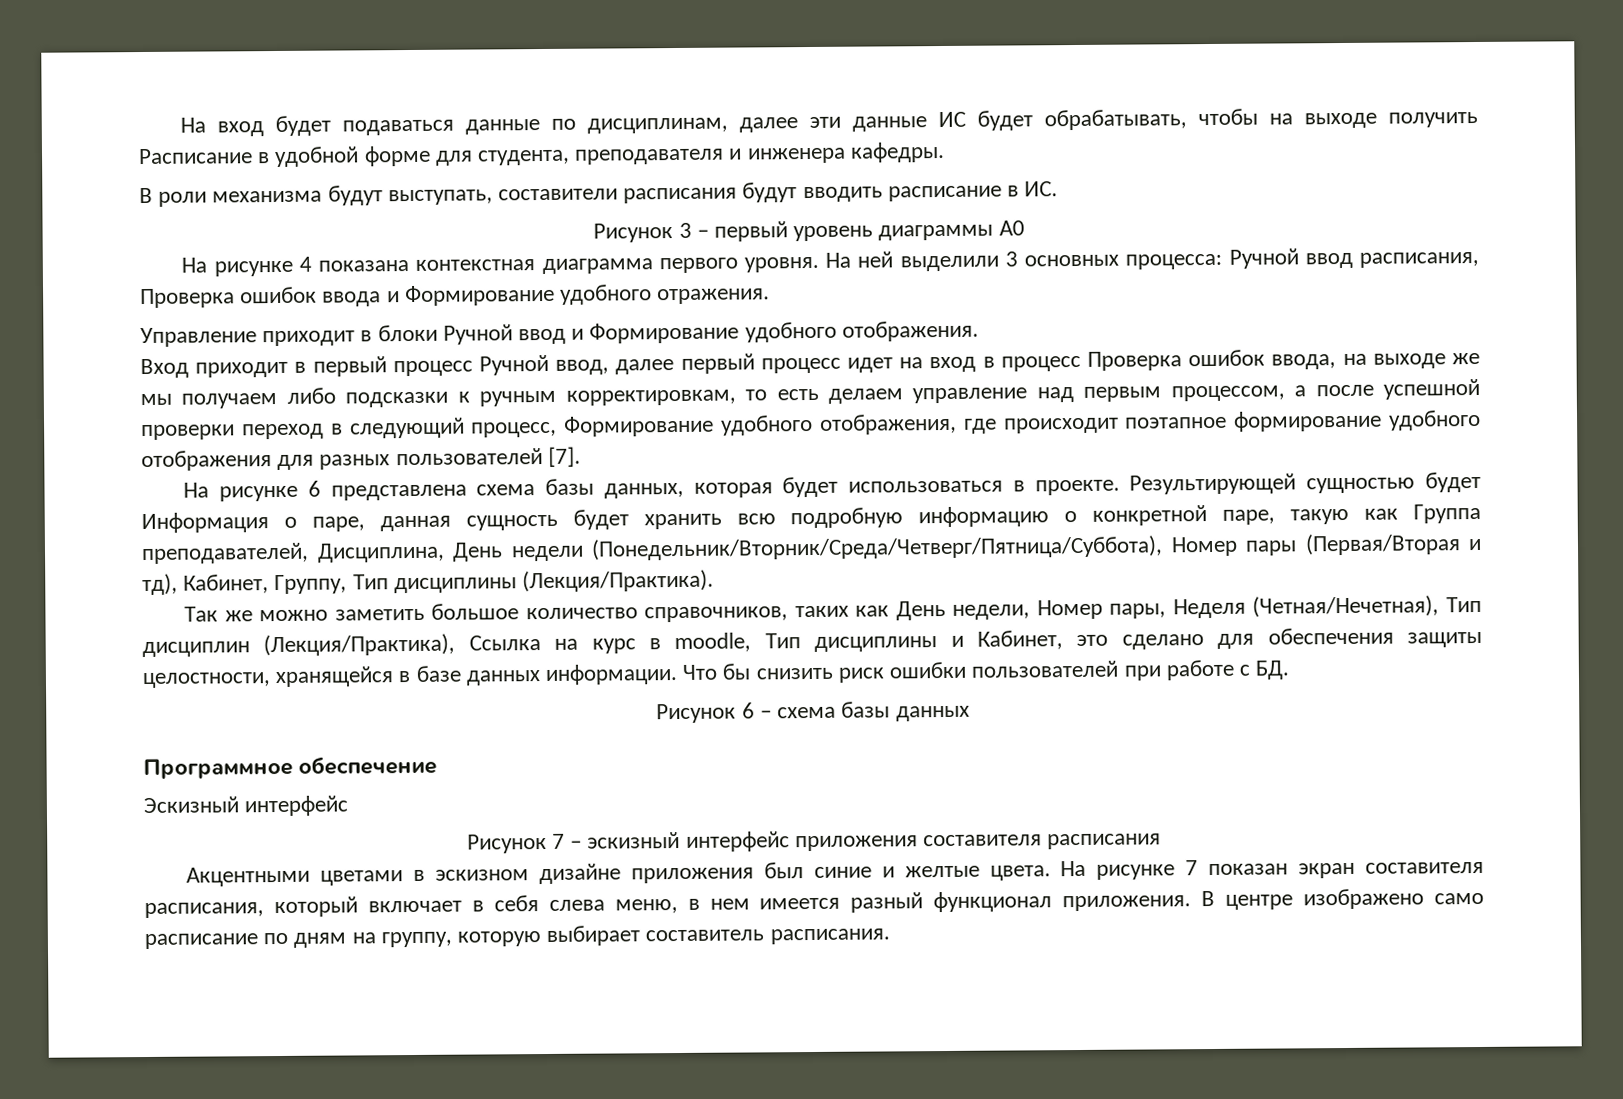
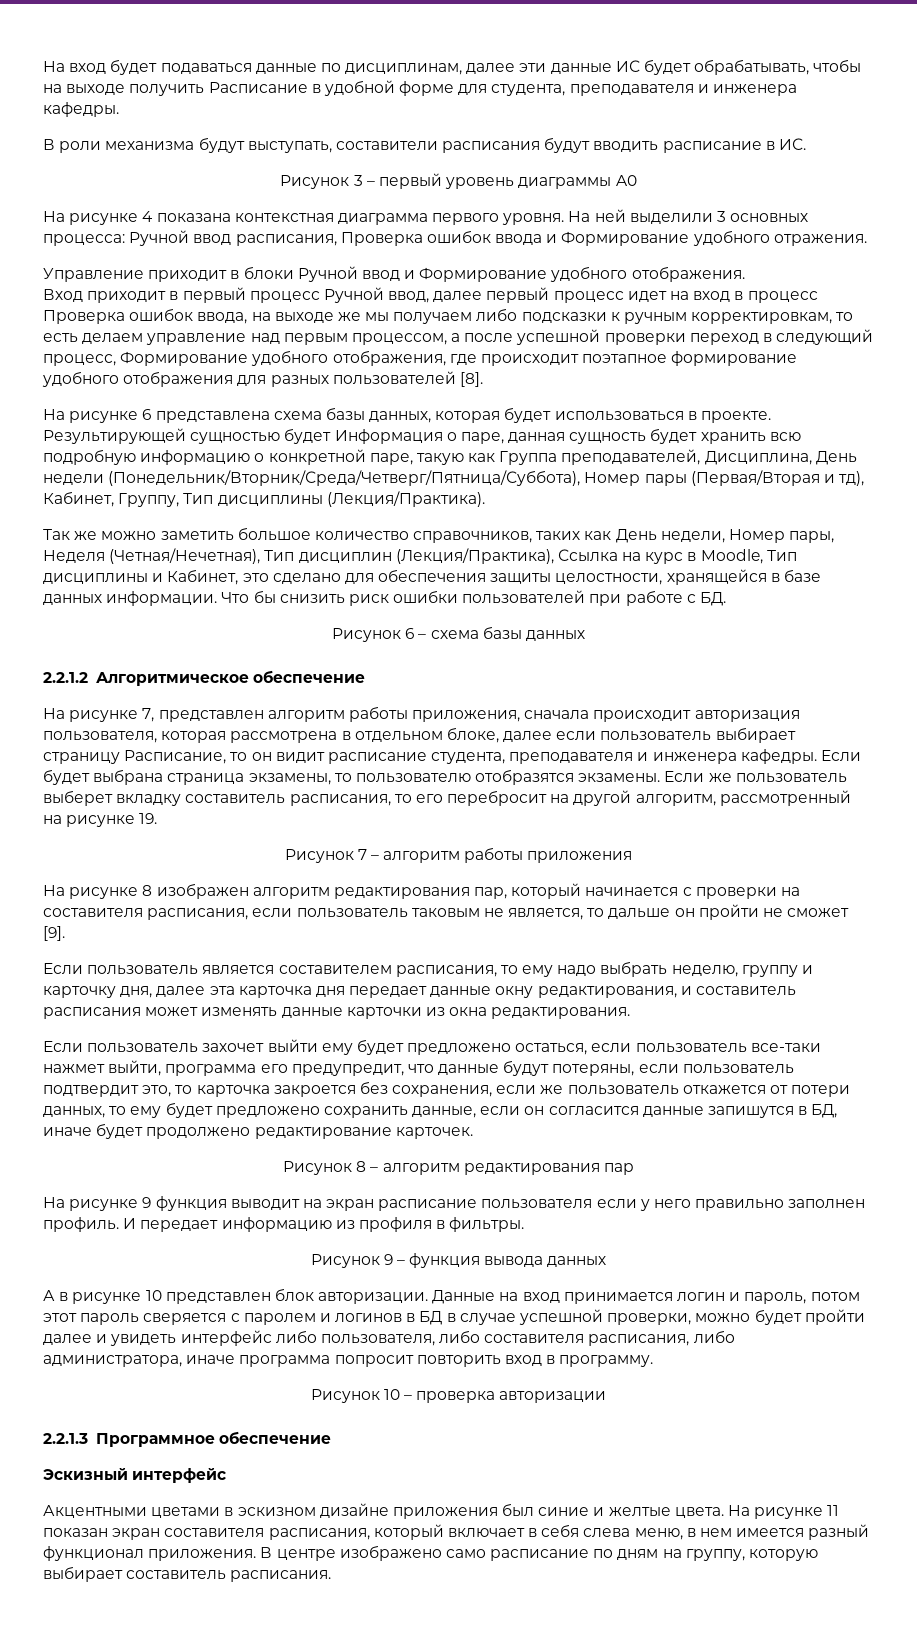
[547,446,581,467] [7]. -> [459,372,483,387] [8].
[674,632,752,653] moodle, -> [700,549,763,564] Moodle,
[143,755,437,780] [143,795,349,817] [466,831,1162,854] Программное обеспечение // Эскизный интерфейс // Рисунок 7 – эскизный интерфейс приложения составителя расписания -> [43,670,365,686] [43,706,800,722] [43,727,796,743] [43,749,862,764] [43,769,847,785] [43,790,851,806] [43,813,158,827] [284,847,633,863] [43,883,801,899] [43,904,850,920] [43,926,65,941] [43,961,814,977] [43,986,797,998] [43,1007,631,1019] [43,1039,821,1055] [43,1060,794,1076] [43,1081,851,1097] [43,1102,838,1118] [43,1123,473,1139] [283,1161,634,1175] [43,1196,866,1211] [43,1217,525,1232] [310,1253,607,1268] [43,1288,860,1304] [43,1309,865,1325] [43,1330,735,1346] [43,1355,654,1367] [310,1389,607,1403] [43,1431,331,1447] [43,1468,227,1483] 2.2.1.2 Алгоритмическое обеспечение // На рисунке 7, представлен алгоритм работы приложения, сначала происходит авторизация пользователя, которая рассмотрена в отдельном блоке, далее если пользователь выбирает страницу Расписание, то он видит расписание студента, преподавателя и инженера кафедры. Если будет выбрана страница экзамены, то пользователю отобразятся экзамены. Если же пользователь выберет вкладку составитель расписания, то его перебросит на другой алгоритм, рассмотренный на рисунке 19. // Рисунок 7 – алгоритм работы приложения // На рисунке 8 изображен алгоритм редактирования пар, который начинается с проверки на составителя расписания, если пользователь таковым не является, то дальше он пройти не сможет [9]. // Если пользователь является составителем расписания, то ему надо выбрать неделю, группу и карточку дня, далее эта карточка дня передает данные окну редактирования, и составитель расписания может изменять данные карточки из окна редактирования. // Если пользователь захочет выйти ему будет предложено остаться, если пользователь все-таки нажмет выйти, программа его предупредит, что данные будут потеряны, если пользователь подтвердит это, то карточка закроется без сохранения, если же пользователь откажется от потери данных, то ему будет предложено сохранить данные, если он согласится данные запишутся в БД, иначе будет продолжено редактирование карточек. // Рисунок 8 – алгоритм редактирования пар // На рисунке 9 функция выводит на экран расписание пользователя если у него правильно заполнен профиль. И передает информацию из профиля в фильтры. // Рисунок 9 – функция вывода данных // А в рисунке 10 представлен блок авторизации. Данные на вход принимается логин и пароль, потом этот пароль сверяется с паролем и логинов в БД в случае успешной проверки, можно будет пройти далее и увидеть интерфейс либо пользователя, либо составителя расписания, либо администратора, иначе программа попросит повторить вход в программу. // Рисунок 10 – проверка авторизации // 2.2.1.3 Программное обеспечение // Эскизный интерфейс
[1185,860,1199,876] 7 -> [827,1505,840,1516] 11

